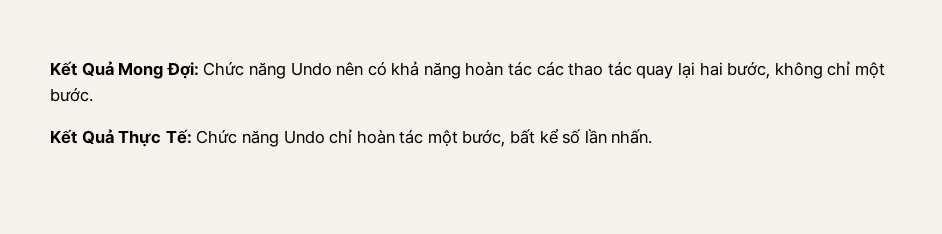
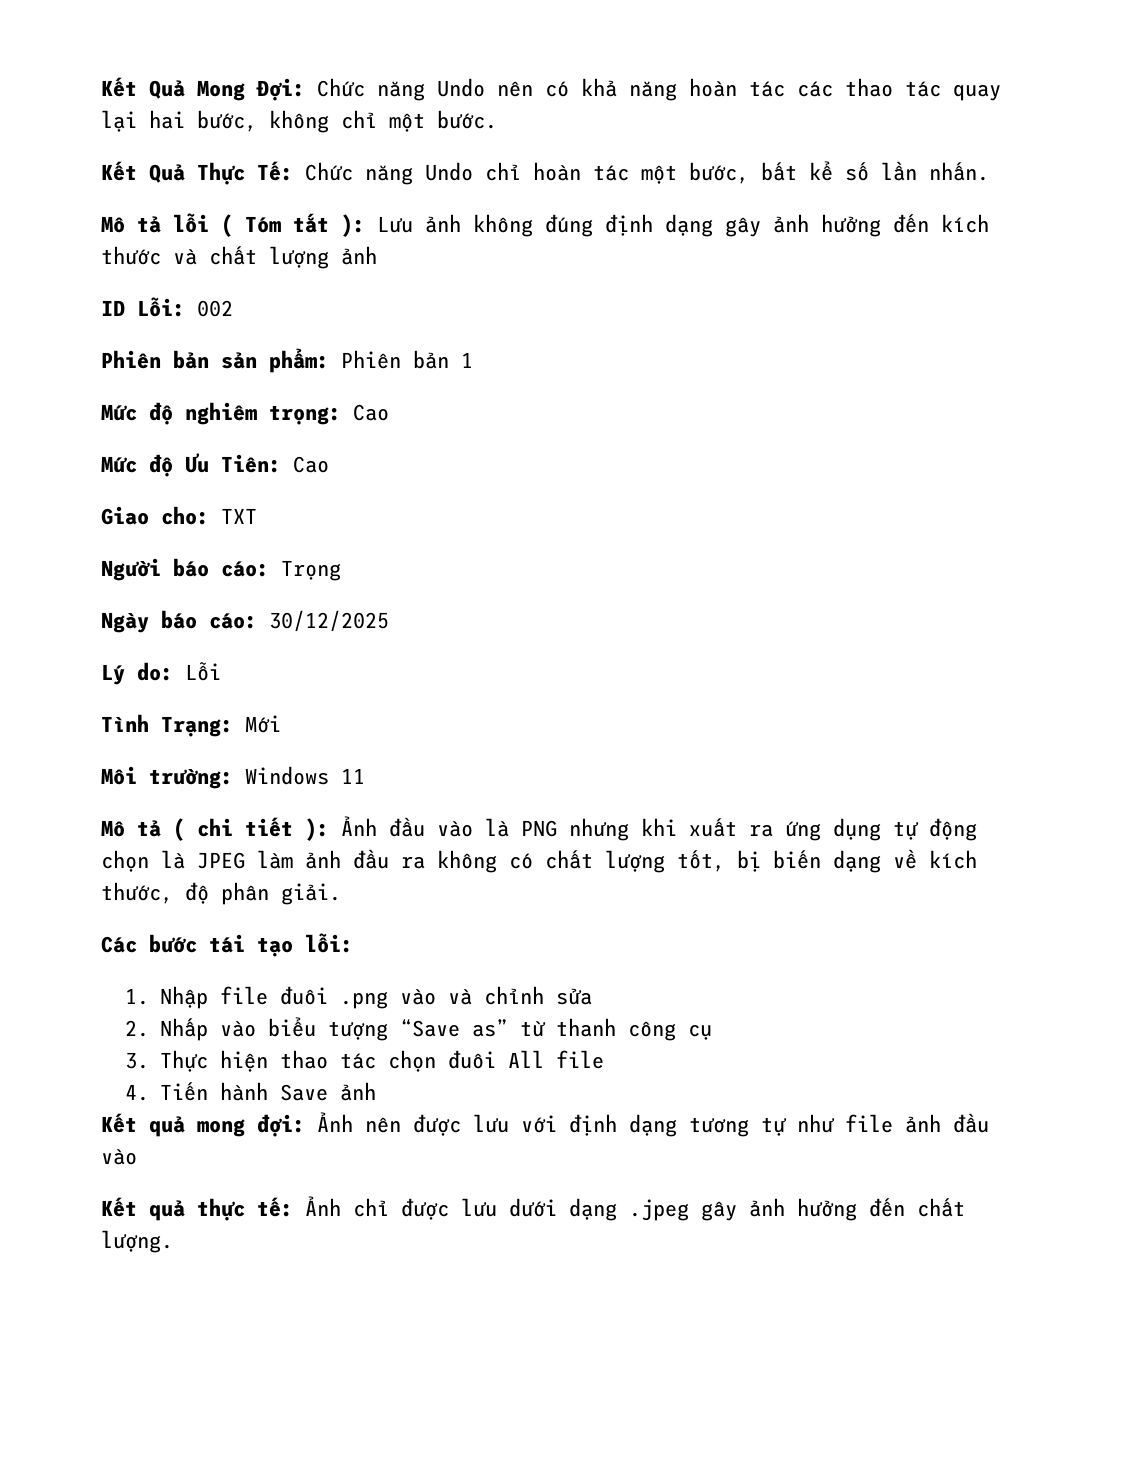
(653, 136) none -> [101,213,989,237] [101,246,377,269] [101,297,233,317] [101,348,473,373] [101,402,389,425] [101,453,329,477] [101,506,257,525] [101,558,341,581] [101,610,389,633] [101,662,221,685] [101,714,281,737] [101,766,365,789] [101,816,977,841] [101,849,977,873] [101,882,341,905] [101,933,353,957] [125,986,593,1009] [125,1017,713,1041] [125,1050,605,1072] [125,1082,377,1101] [101,1112,989,1137] [101,1149,137,1165] [101,1196,965,1221] [101,1230,173,1253] // Mô tả lỗi ( Tóm tắt ): Lưu ảnh không đúng định dạng gây ảnh hưởng đến kích thước và chất lượng ảnh // ID Lỗi: 002 // Phiên bản sản phẩm: Phiên bản 1 // Mức độ nghiêm trọng: Cao // Mức độ Ưu Tiên: Cao // Giao cho: TXT // Người báo cáo: Trọng // Ngày báo cáo: 30/12/2025 // Lý do: Lỗi // Tình Trạng: Mới // Môi trường: Windows 11 // Mô tả ( chi tiết ): Ảnh đầu vào là PNG nhưng khi xuất ra ứng dụng tự động chọn là JPEG làm ảnh đầu ra không có chất lượng tốt, bị biến dạng về kích thước, độ phân giải. // Các bước tái tạo lỗi: // 1. Nhập file đuôi .png vào và chỉnh sửa // 2. Nhấp vào biểu tượng “Save as” từ thanh công cụ // 3. Thực hiện thao tác chọn đuôi All file // 4. Tiến hành Save ảnh // Kết quả mong đợi: Ảnh nên được lưu với định dạng tương tự như file ảnh đầu vào // Kết quả thực tế: Ảnh chỉ được lưu dưới dạng .jpeg gây ảnh hưởng đến chất lượng.

